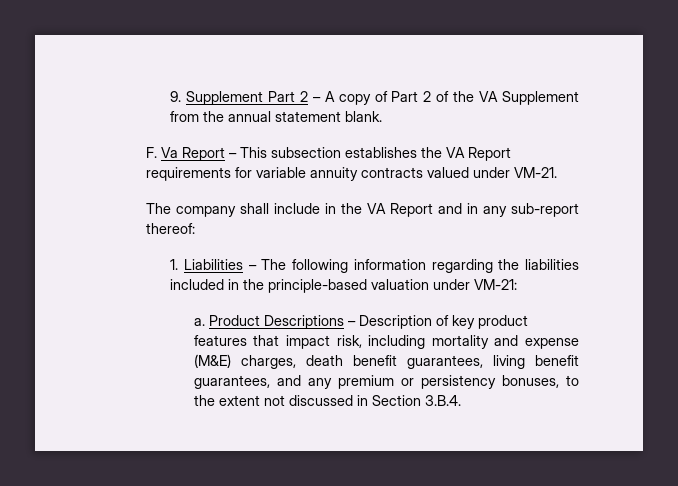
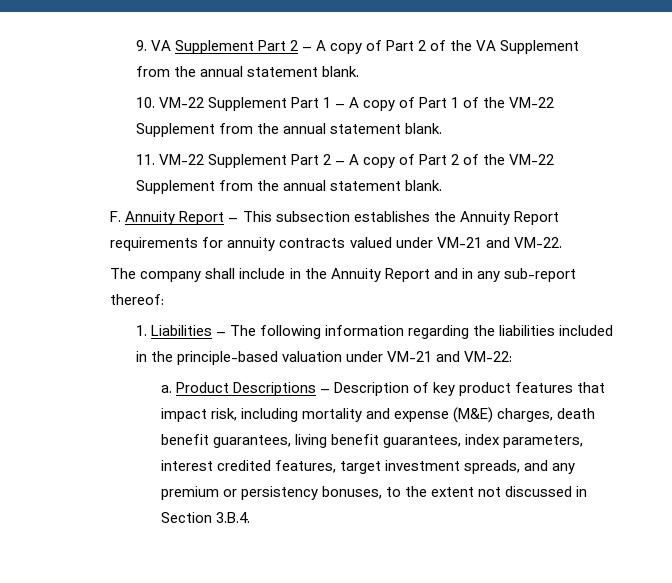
(182, 96) none -> [150,40,171,51] VA
(383, 116) none -> [135,97,555,111] [135,123,442,137] [135,154,555,168] [135,180,442,194] // 10. VM-22 Supplement Part 1 – A copy of Part 1 of the VM-22 Supplement from the annual statement blank. // 11. VM-22 Supplement Part 2 – A copy of Part 2 of the VM-22 Supplement from the annual statement blank.
[161,147,179,158] Va -> [125,211,176,225] Annuity
[446,147,466,158] VA -> [459,211,510,225] Annuity
[256,167,307,178] variable -> (224, 242) none
[514,167,558,178] VM-21. -> [436,237,562,248] VM-21 and VM-22.
[367,203,387,214] VA -> [330,268,381,282] Annuity
[474,279,518,290] VM-21: -> [386,351,512,362] VM-21 and VM-22:
(270, 382) none -> [464,434,583,448] [160,460,520,474] index parameters, interest credited features, target investment spreads,

